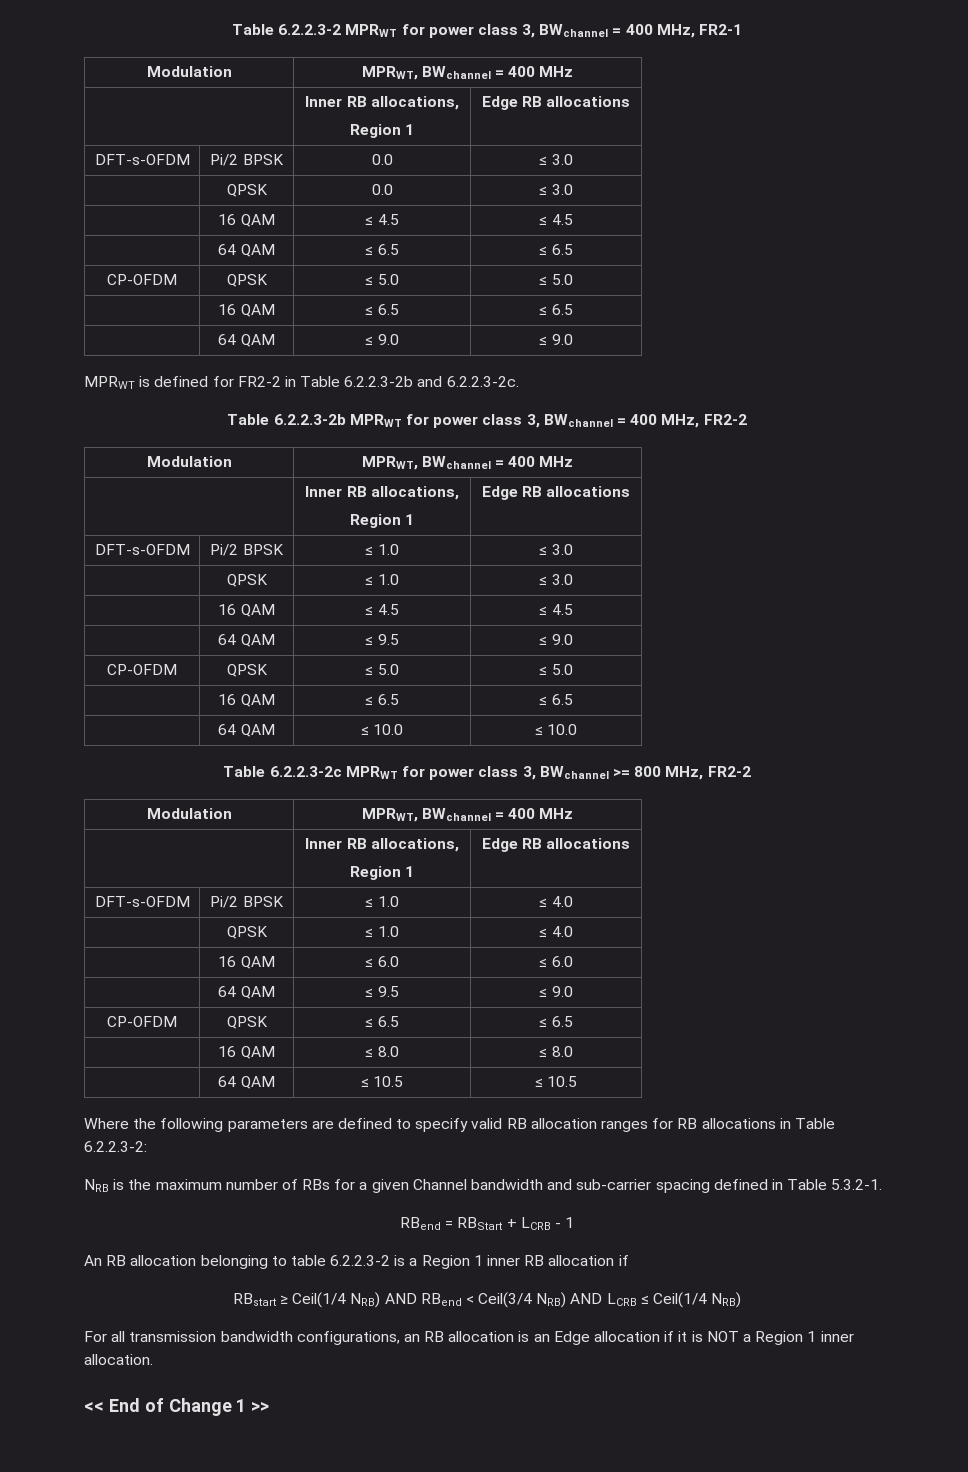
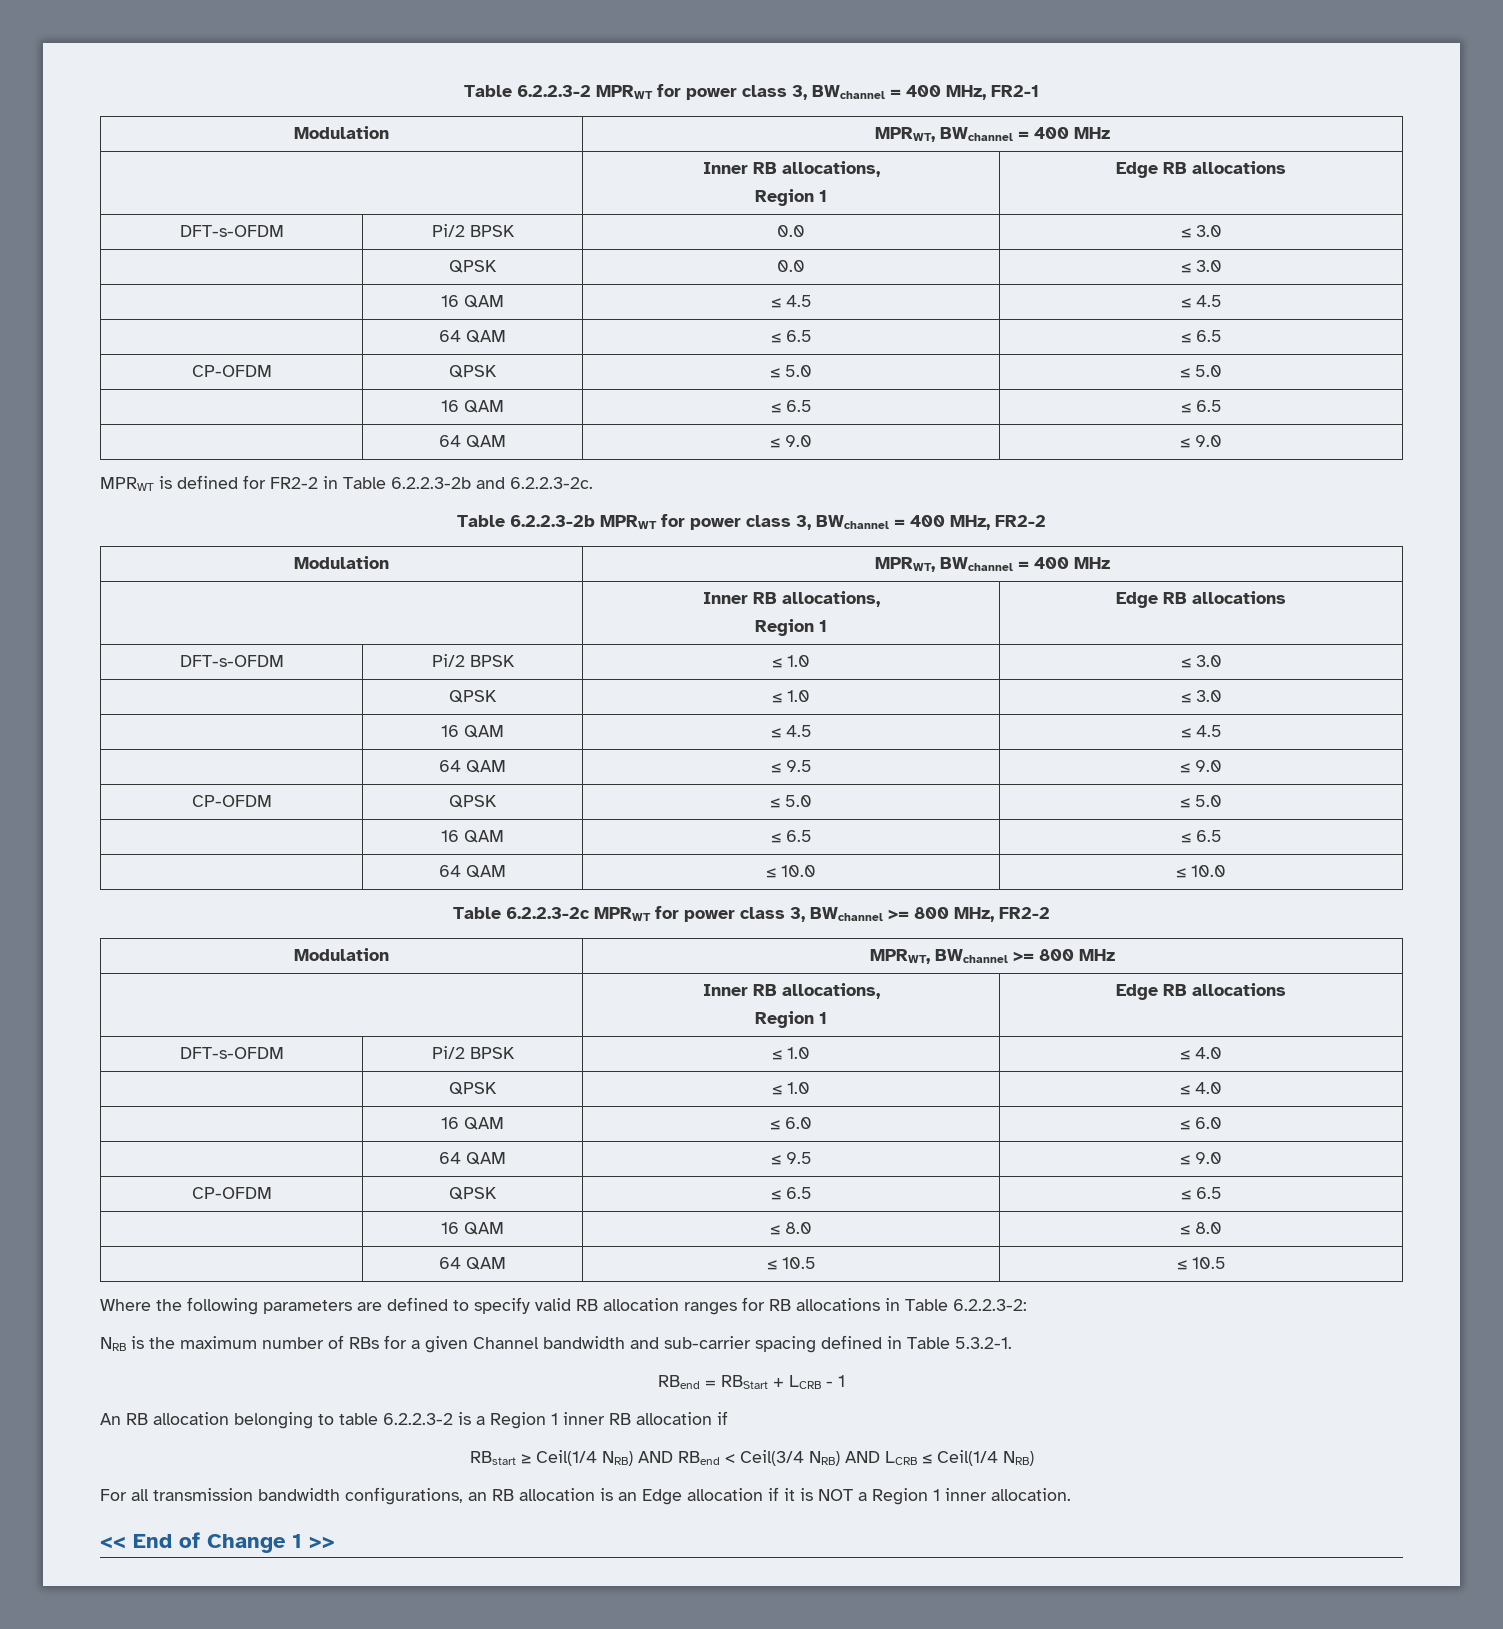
[495,808,536,819] = 400 -> [1013,949,1074,962] >= 800

